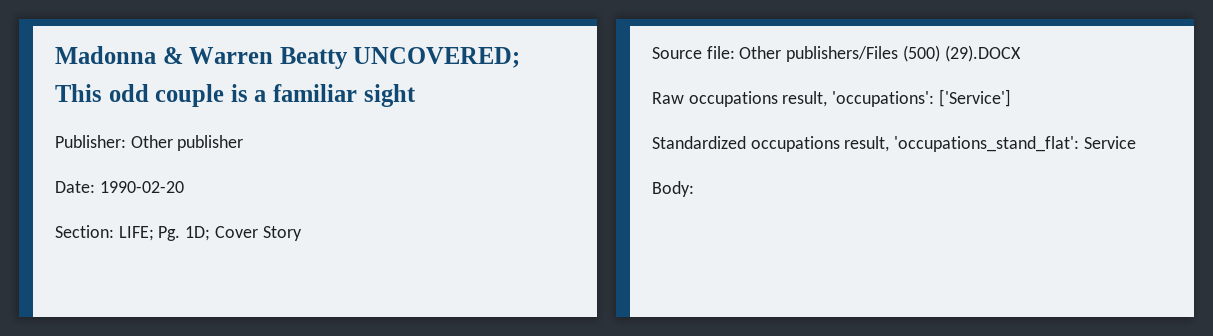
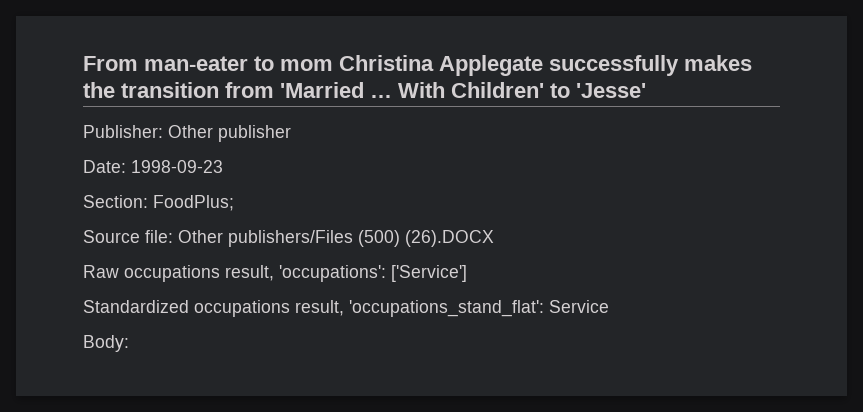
[55,46,521,69] [55,84,416,107] Madonna & Warren Beatty UNCOVERED; // This odd couple is a familiar sight -> [83,55,752,76] [83,82,646,98] From man-eater to mom Christina Applegate successfully makes the transition from 'Married … With Children' to 'Jesse'
[99,181,184,193] 1990-02-20 -> [131,160,223,173] 1998-09-23
[118,226,302,241] LIFE; Pg. 1D; Cover Story -> [153,195,234,211] FoodPlus;
[944,45,1021,62] (29).DOCX -> [405,230,494,247] (26).DOCX

